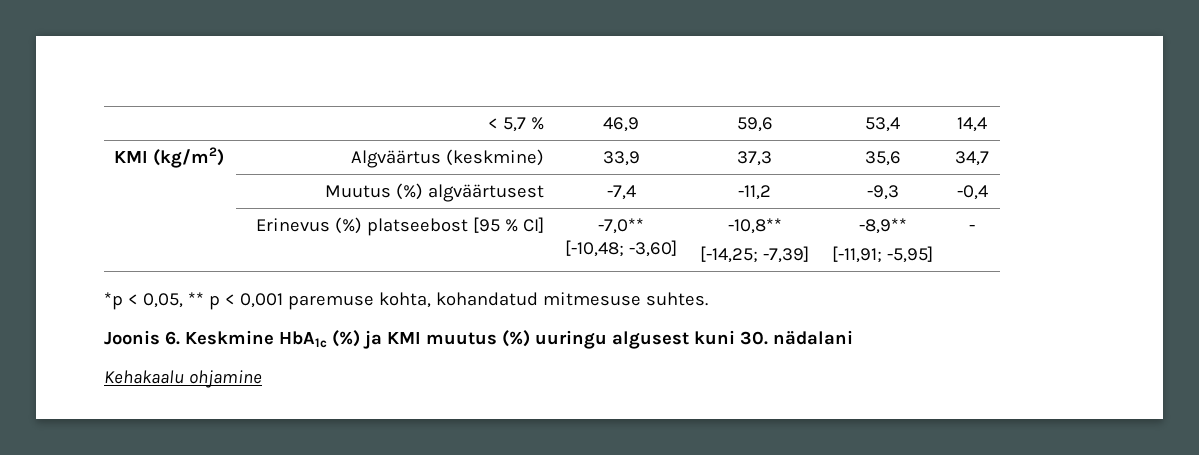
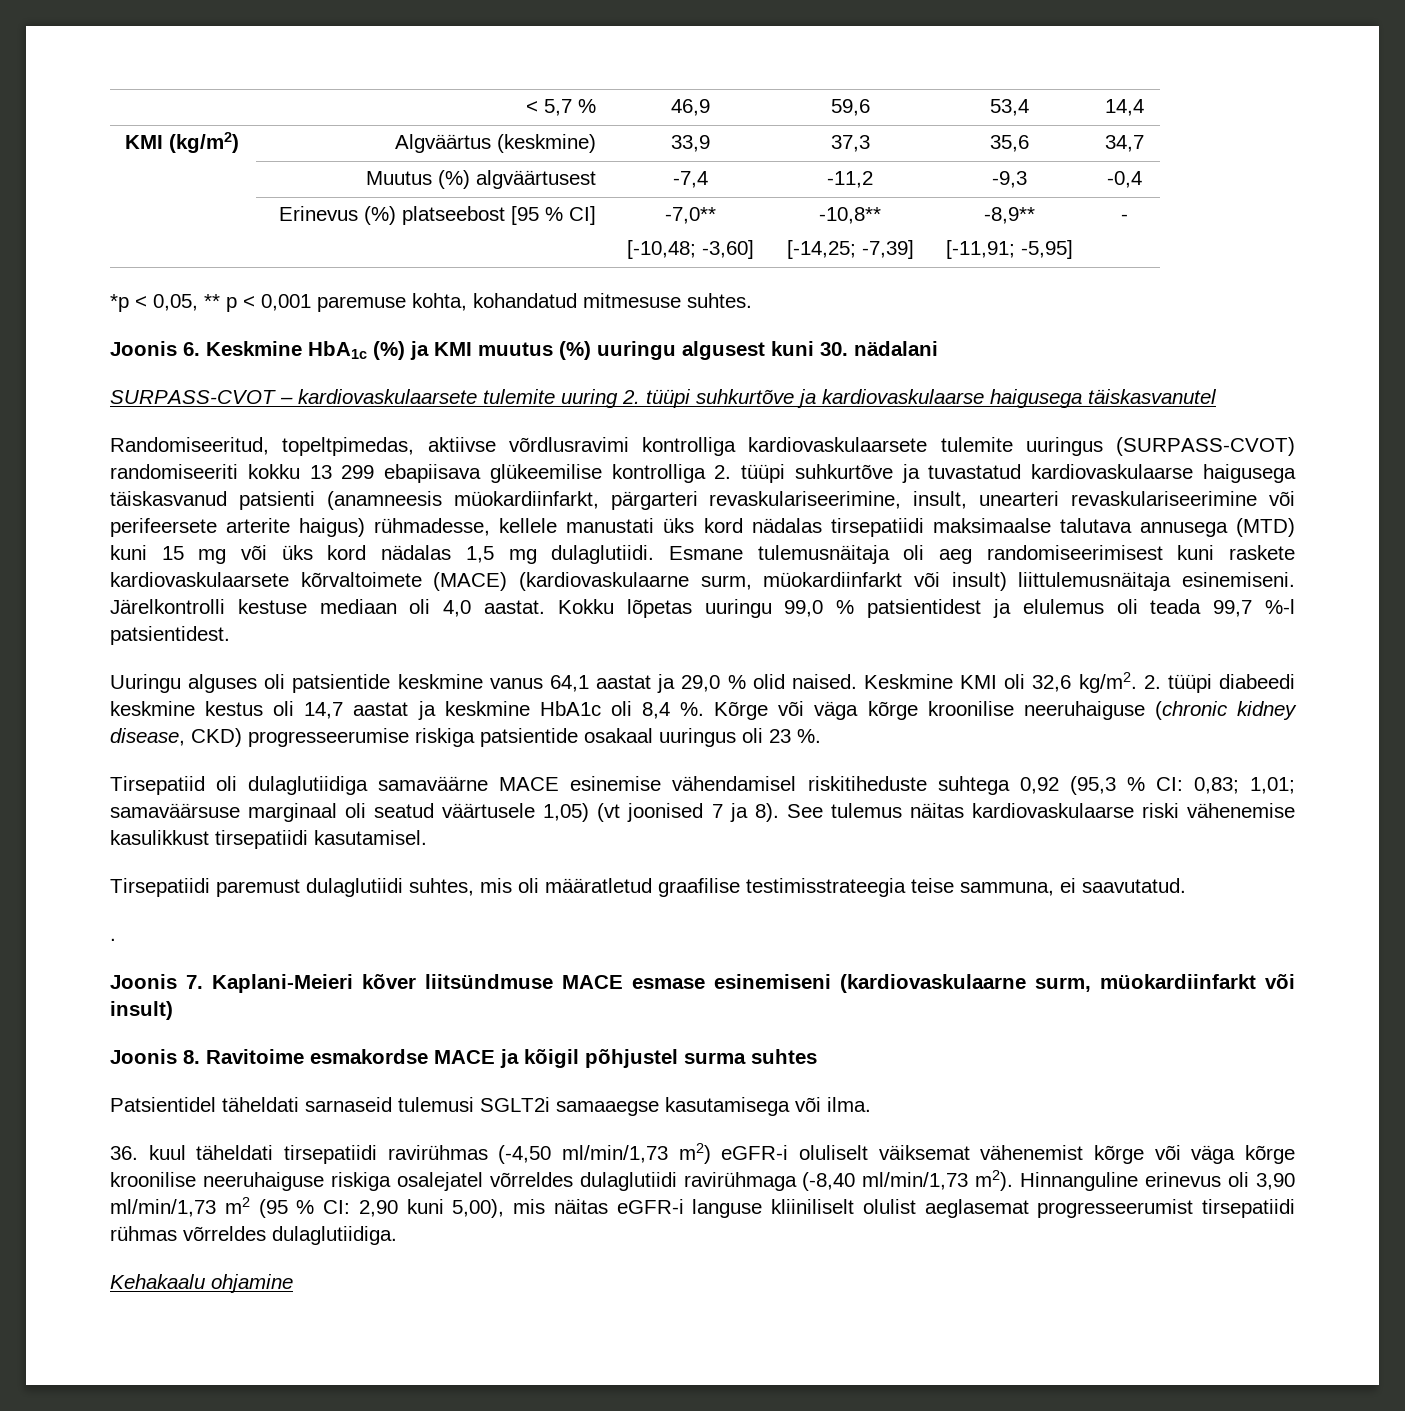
(853, 337) none -> [110,389,1217,408] [110,437,1295,456] [110,464,1296,483] [110,491,1296,510] [110,518,1296,537] [110,545,1295,564] [110,572,1295,591] [110,599,1296,618] [110,626,230,645] [110,672,1295,693] [110,701,1297,720] [110,728,821,747] [110,776,1296,795] [110,803,1295,822] [110,830,427,849] [110,878,1186,897] [110,938,116,941] [110,974,1295,993] [110,1001,173,1020] [110,1049,817,1068] [110,1097,871,1116] [110,1143,1295,1164] [110,1170,1295,1191] [110,1197,1295,1218] [110,1226,397,1245] // SURPASS-CVOT – kardiovaskulaarsete tulemite uuring 2. tüüpi suhkurtõve ja kardiovaskulaarse haigusega täiskasvanutel // Randomiseeritud, topeltpimedas, aktiivse võrdlusravimi kontrolliga kardiovaskulaarsete tulemite uuringus (SURPASS-CVOT) randomiseeriti kokku 13 299 ebapiisava glükeemilise kontrolliga 2. tüüpi suhkurtõve ja tuvastatud kardiovaskulaarse haigusega täiskasvanud patsienti (anamneesis müokardiinfarkt, pärgarteri revaskulariseerimine, insult, unearteri revaskulariseerimine või perifeersete arterite haigus) rühmadesse, kellele manustati üks kord nädalas tirsepatiidi maksimaalse talutava annusega (MTD) kuni 15 mg või üks kord nädalas 1,5 mg dulaglutiidi. Esmane tulemusnäitaja oli aeg randomiseerimisest kuni raskete kardiovaskulaarsete kõrvaltoimete (MACE) (kardiovaskulaarne surm, müokardiinfarkt või insult) liittulemusnäitaja esinemiseni. Järelkontrolli kestuse mediaan oli 4,0 aastat. Kokku lõpetas uuringu 99,0 % patsientidest ja elulemus oli teada 99,7 %-l patsientidest. // Uuringu alguses oli patsientide keskmine vanus 64,1 aastat ja 29,0 % olid naised. Keskmine KMI oli 32,6 kg/m2. 2. tüüpi diabeedi keskmine kestus oli 14,7 aastat ja keskmine HbA1c oli 8,4 %. Kõrge või väga kõrge kroonilise neeruhaiguse (chronic kidney disease, CKD) progresseerumise riskiga patsientide osakaal uuringus oli 23 %. // Tirsepatiid oli dulaglutiidiga samaväärne MACE esinemise vähendamisel riskitiheduste suhtega 0,92 (95,3 % CI: 0,83; 1,01; samaväärsuse marginaal oli seatud väärtusele 1,05) (vt joonised 7 ja 8). See tulemus näitas kardiovaskulaarse riski vähenemise kasulikkust tirsepatiidi kasutamisel. // Tirsepatiidi paremust dulaglutiidi suhtes, mis oli määratletud graafilise testimisstrateegia teise sammuna, ei saavutatud. // . // Joonis 7. Kaplani-Meieri kõver liitsündmuse MACE esmase esinemiseni (kardiovaskulaarne surm, müokardiinfarkt või insult) // Joonis 8. Ravitoime esmakordse MACE ja kõigil põhjustel surma suhtes // Patsientidel täheldati sarnaseid tulemusi SGLT2i samaaegse kasutamisega või ilma. // 36. kuul täheldati tirsepatiidi ravirühmas (-4,50 ml/min/1,73 m2) eGFR-i oluliselt väiksemat vähenemist kõrge või väga kõrge kroonilise neeruhaiguse riskiga osalejatel võrreldes dulaglutiidi ravirühmaga (-8,40 ml/min/1,73 m2). Hinnanguline erinevus oli 3,90 ml/min/1,73 m2 (95 % CI: 2,90 kuni 5,00), mis näitas eGFR-i languse kliiniliselt olulist aeglasemat progresseerumist tirsepatiidi rühmas võrreldes dulaglutiidiga.

